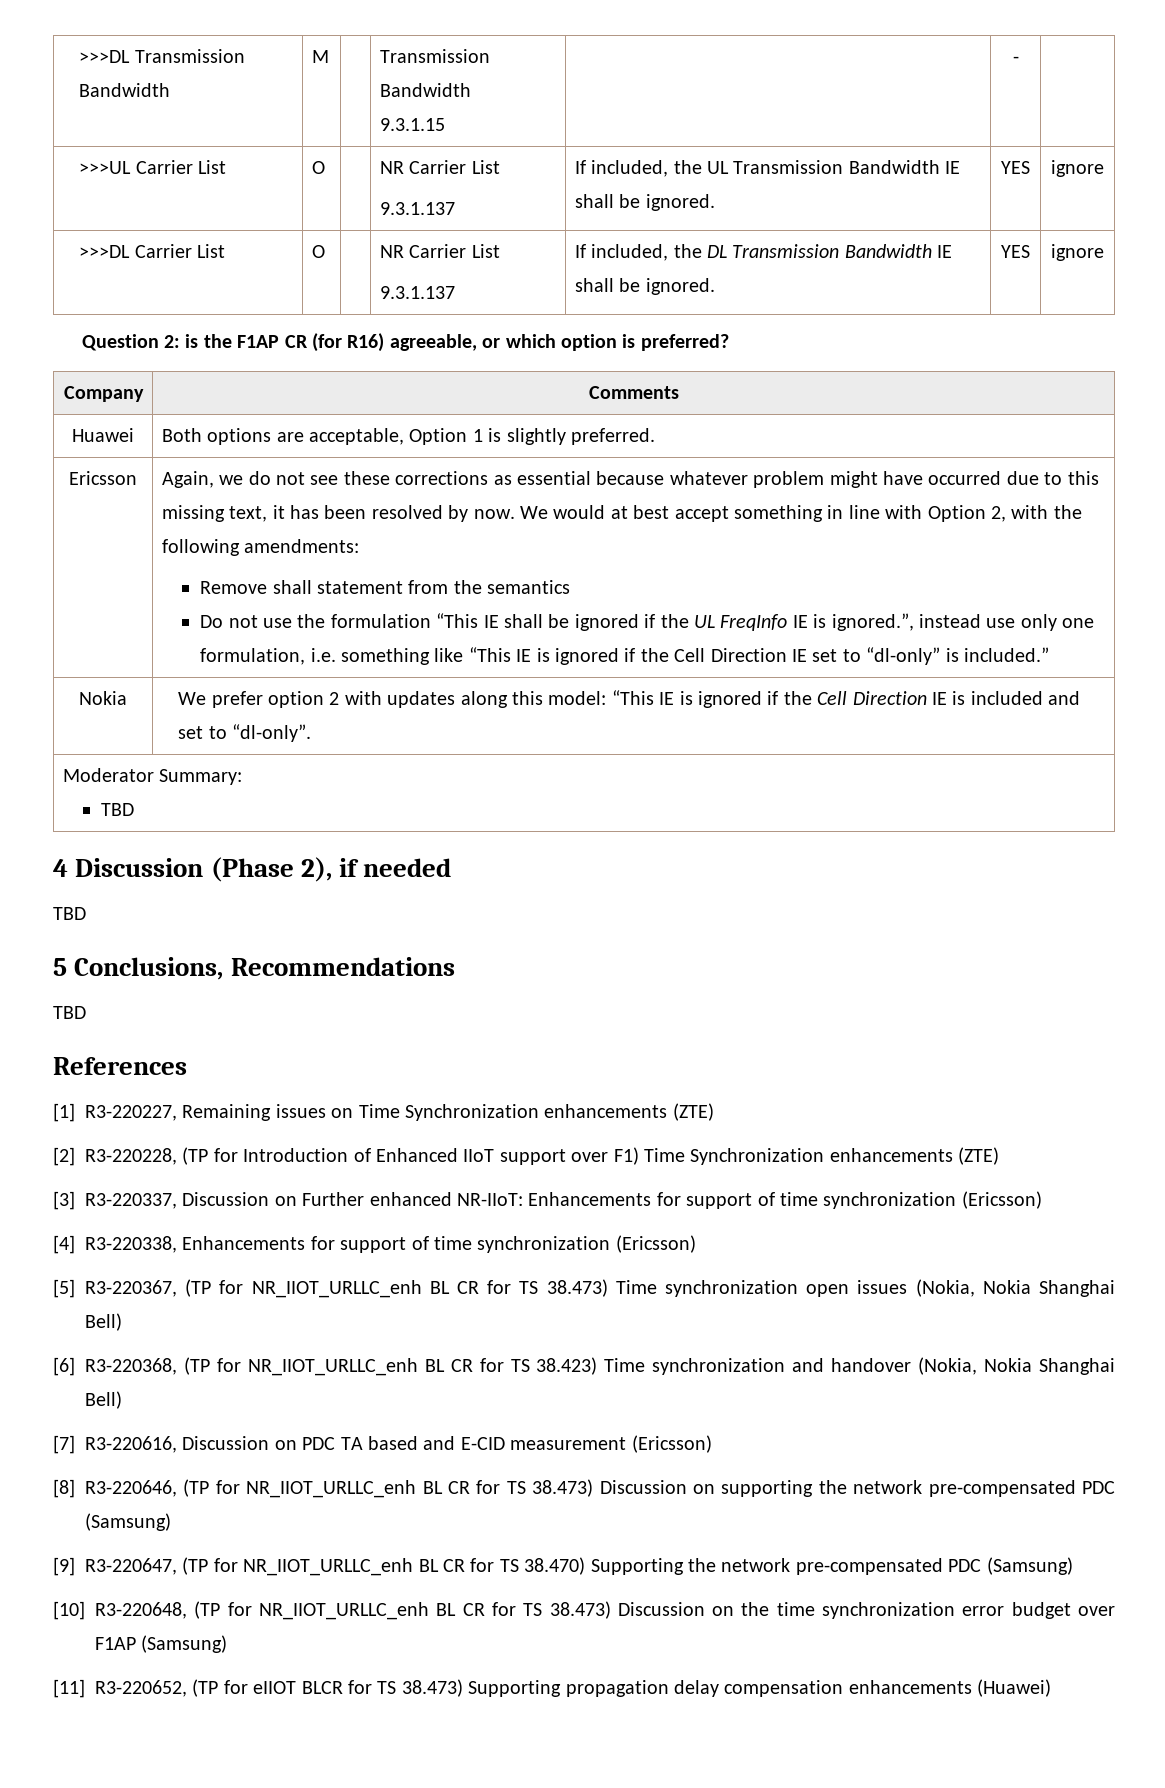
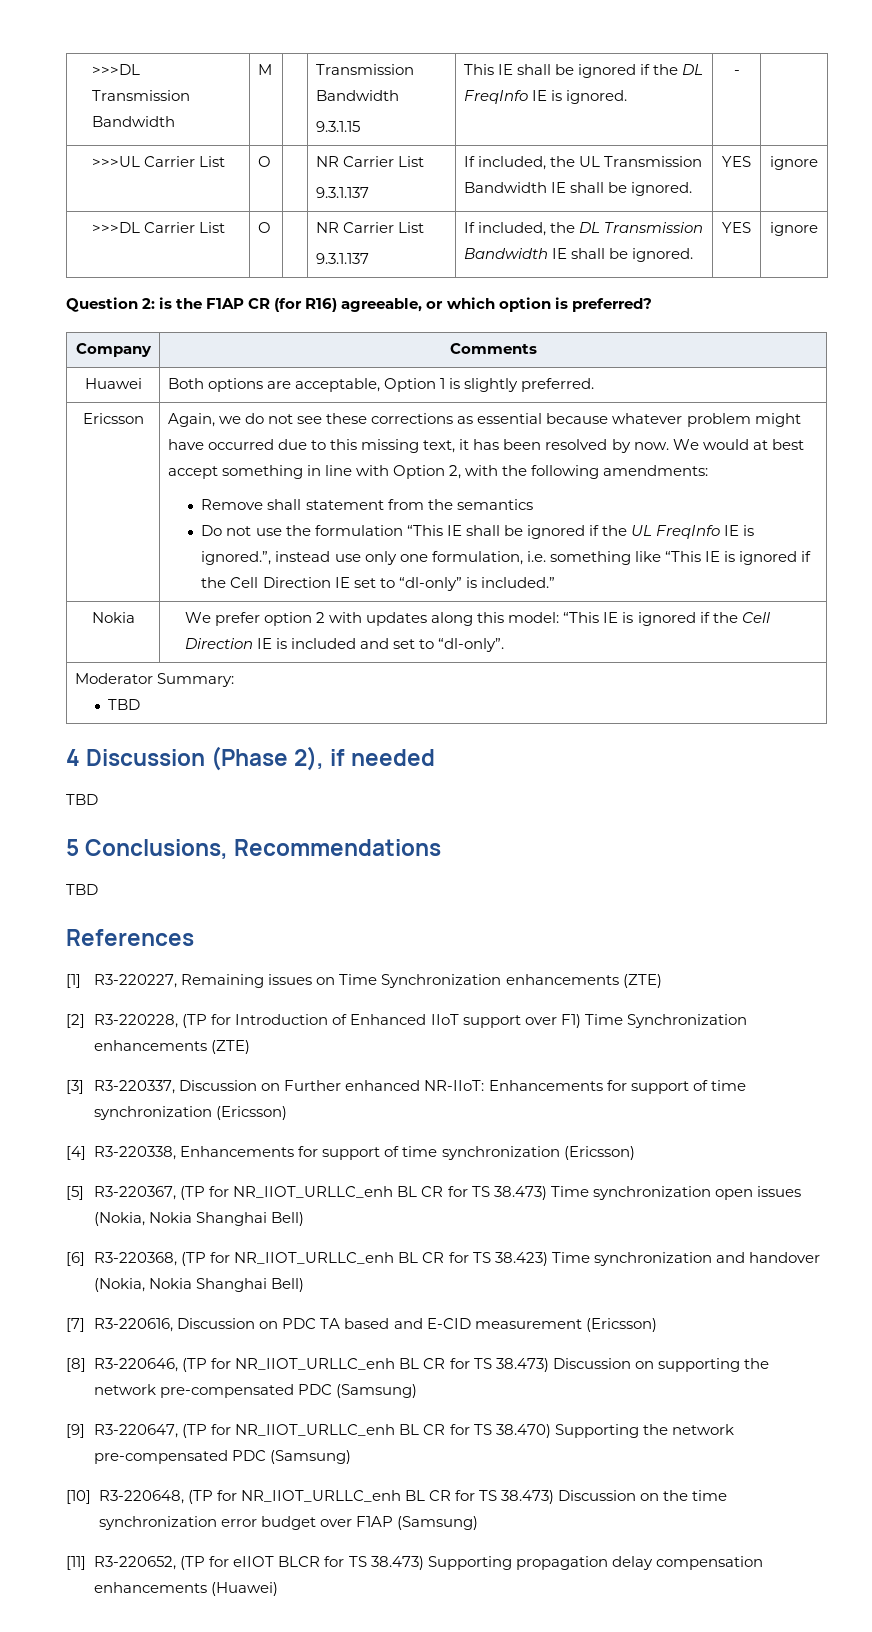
(445, 124) none -> [463,64,704,78] [463,90,628,104] This IE shall be ignored if the DL FreqInfo IE is ignored.

